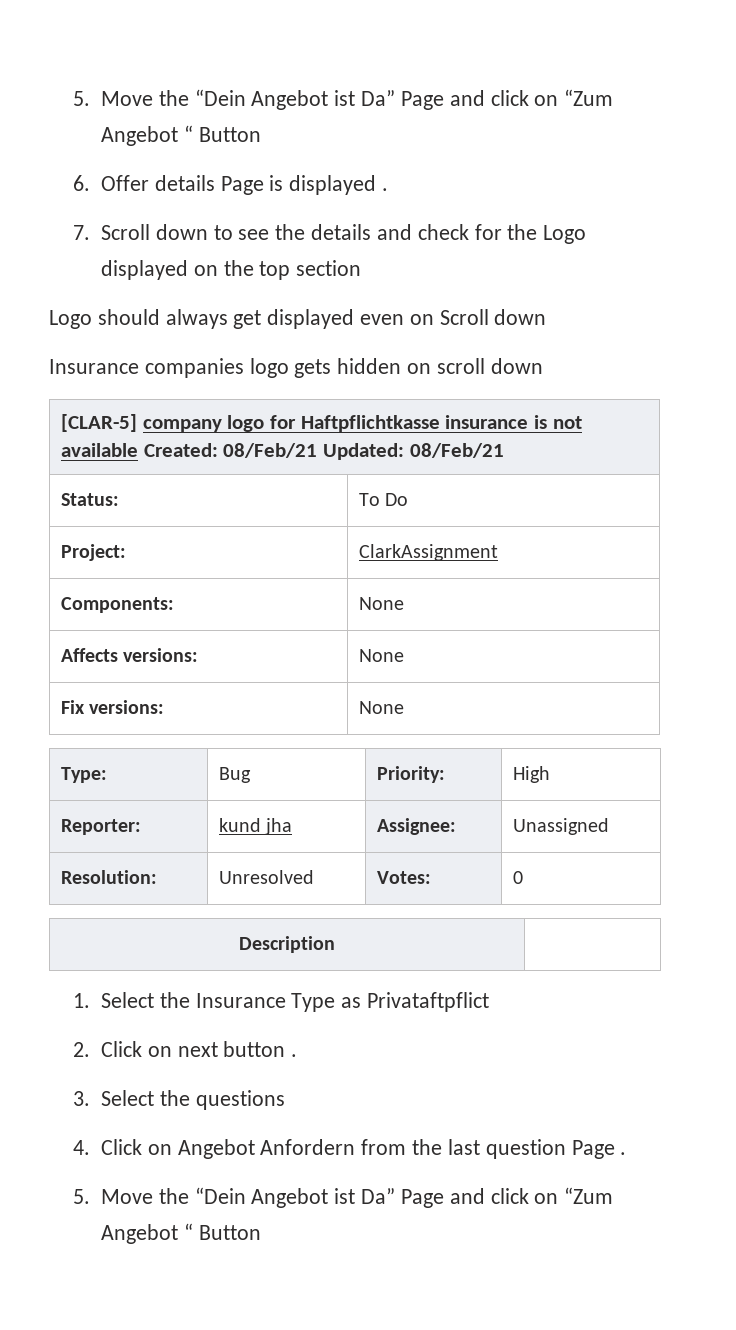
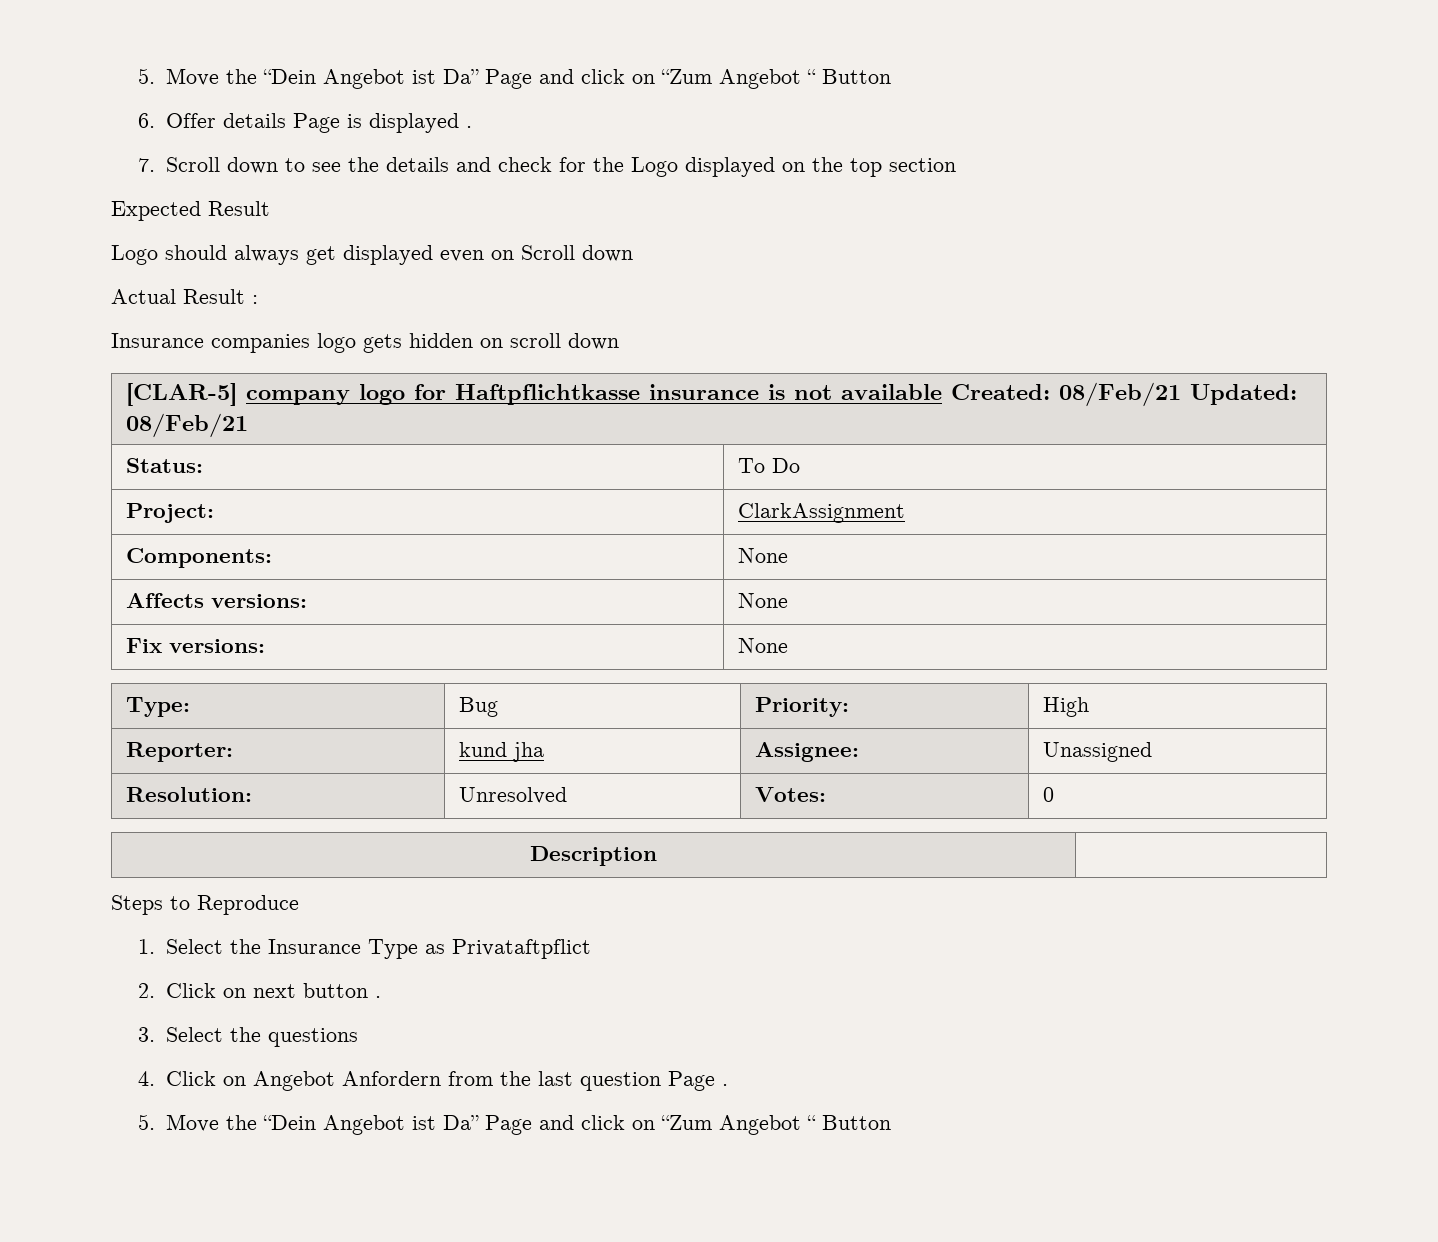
(362, 268) none -> [111,201,270,221] // Expected Result
(547, 317) none -> [111,289,258,304] // Actual Result :
(335, 944) none -> [111,895,299,915] // Steps to Reproduce

